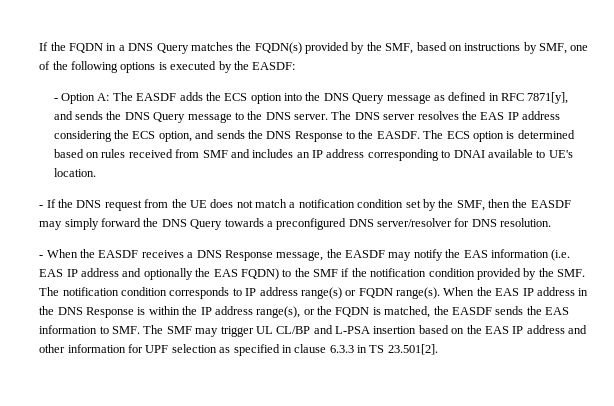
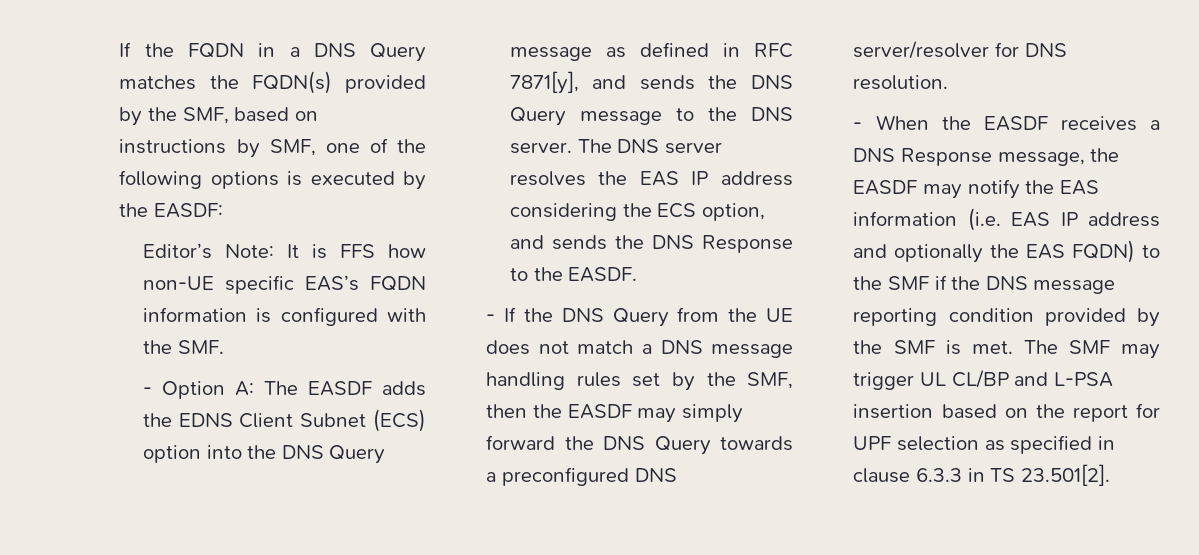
(296, 66) none -> [142,243,427,259] [142,275,426,294] [142,307,426,326] [142,340,224,354] // Editor’s Note: It is FFS how non-UE specific EAS’s FQDN information is configured with the SMF.
[224,93,248,101] ECS -> [178,409,427,432] EDNS Client Subnet (ECS)
[423,130,575,142] [53,149,573,161] [53,168,96,177] The ECS option is determined based on rules received from SMF and includes an IP address corresponding to DNAI available to UE's location. -> (638, 274) none
[104,200,142,211] request -> [612,308,669,327] Query
[298,199,404,208] notification condition -> [660,340,793,358] [486,372,621,390] DNS message handling rules
[370,268,427,277] notification -> [985,276,1116,294] [853,308,938,326] DNS message reporting
[557,269,586,277] [39,287,589,299] [39,306,570,318] [39,325,141,334] SMF. The notification condition corresponds to IP address range(s) or FQDN range(s). When the EAS IP address in the DNS Response is within the IP address range(s), or the FQDN is matched, the EASDF sends the EAS information to SMF. -> [893,340,1013,355] SMF is met.
[484,325,588,334] [39,344,126,353] EAS IP address and other information -> [1072,405,1128,422] report

